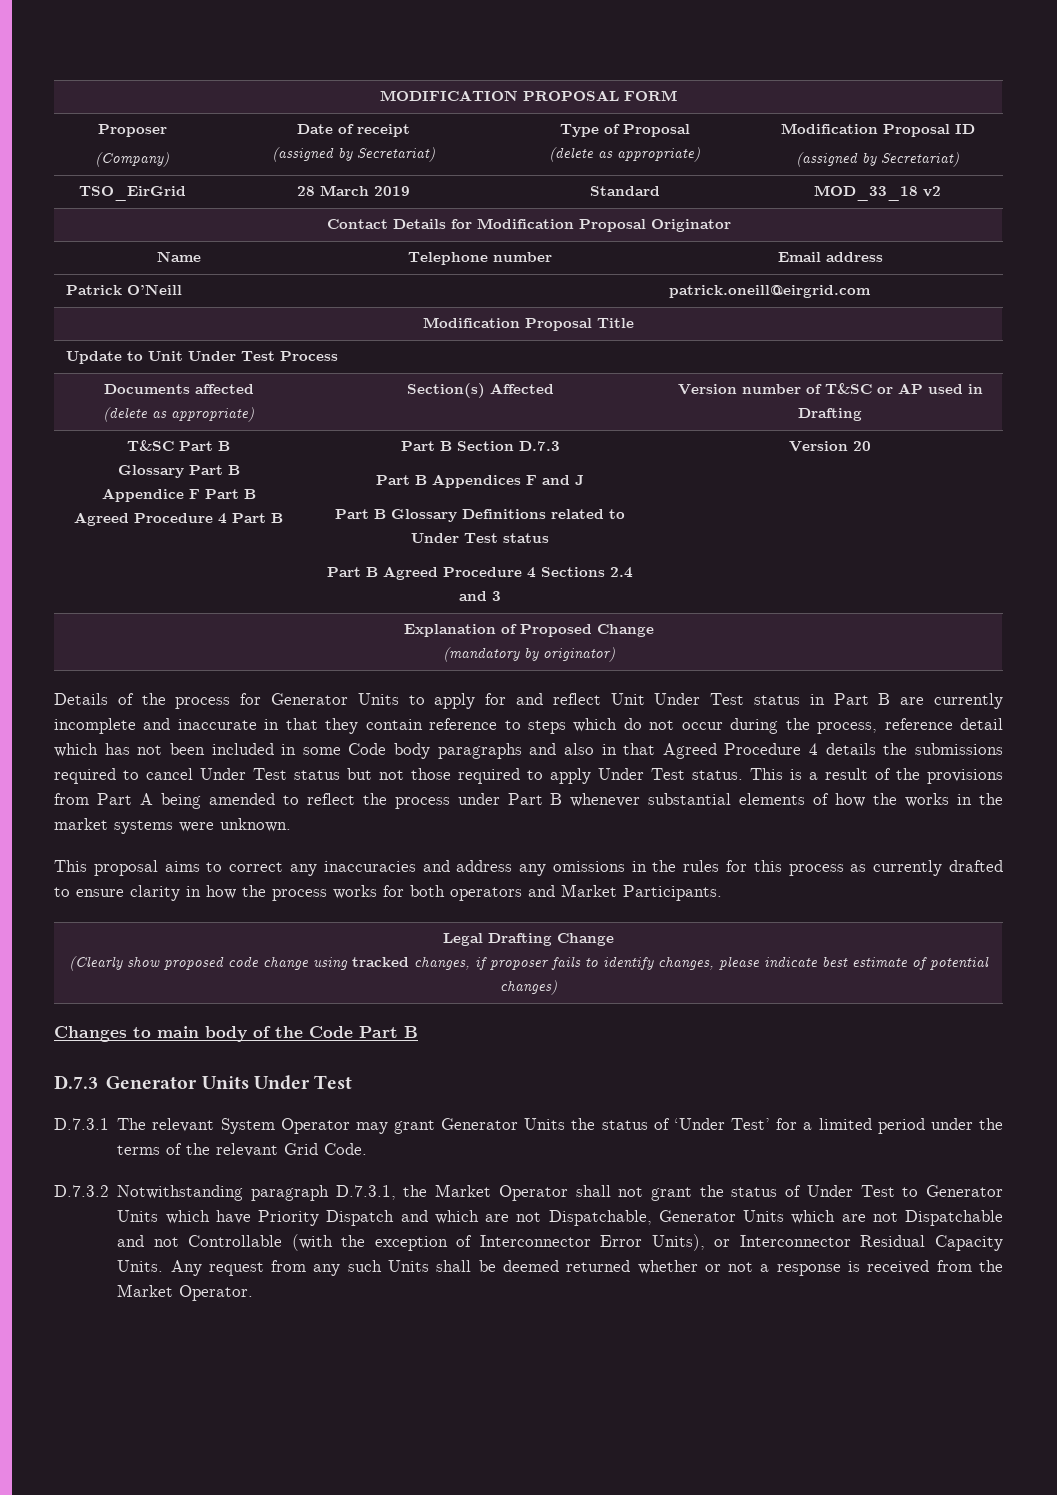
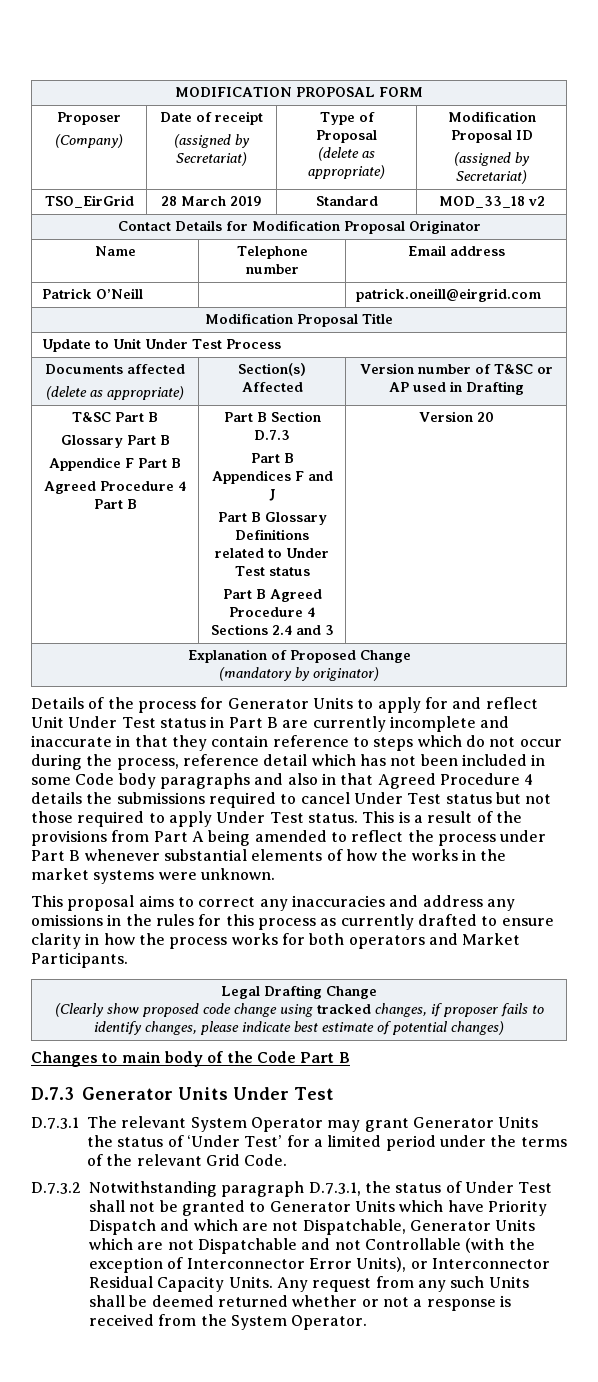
[435,1184,895,1201] Market Operator shall not grant the status of Under Test -> [395,1181,553,1193] [89,1200,245,1216] status of Under Test shall not be granted
[117,1284,174,1297] Market -> [230,1315,287,1330] System

